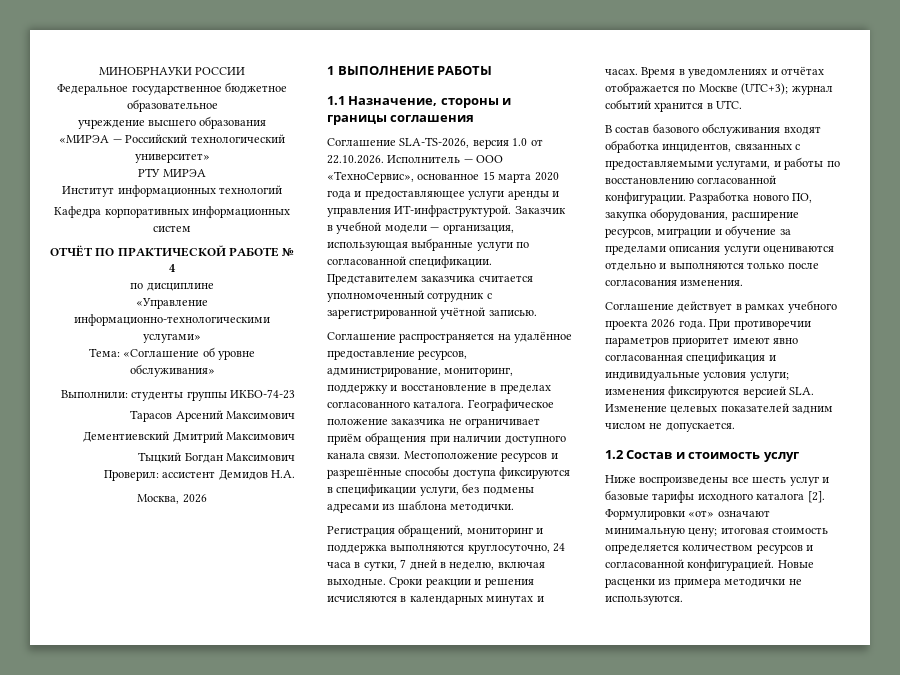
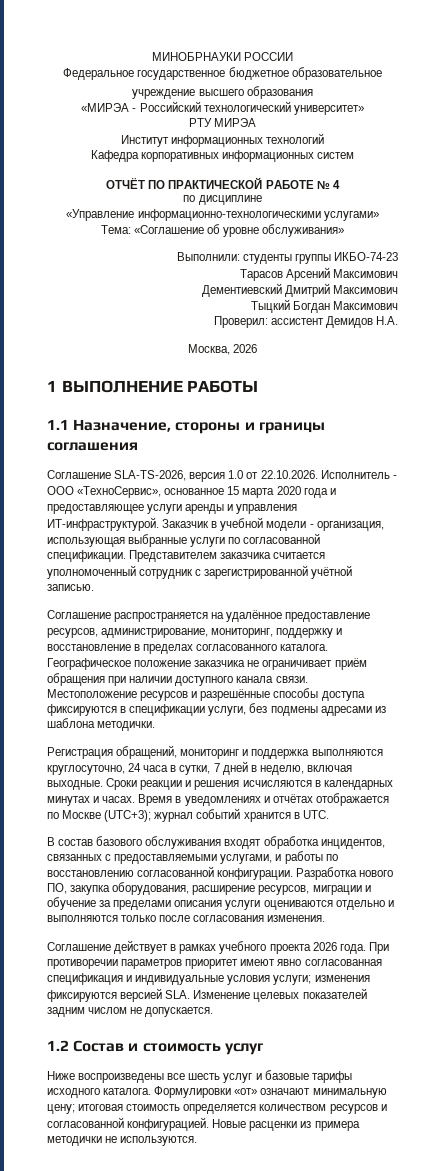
[112,139,122,143] — -> [132,108,137,112] -
[463,159,473,163] — -> [392,475,397,479] -
[430,227,440,231] — -> [309,524,314,528] -
[756,491,825,503] каталога [2]. -> [103,1088,152,1095] каталога.

